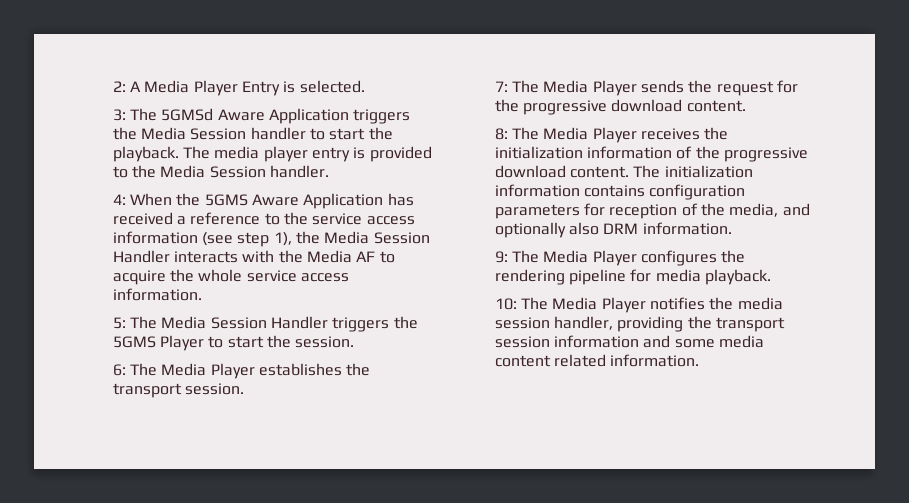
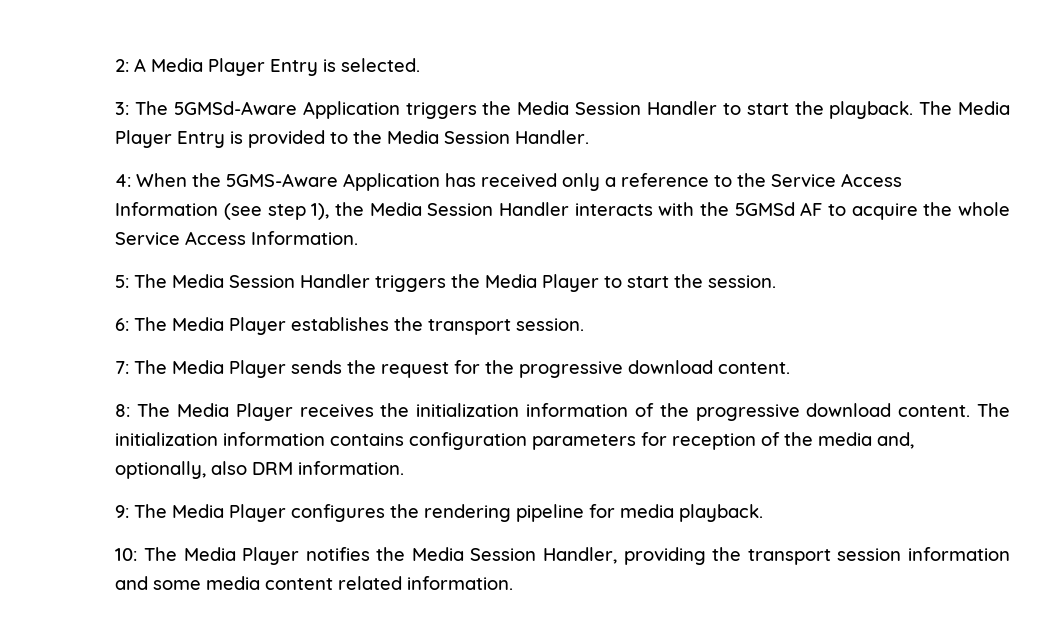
[161,108,265,121] 5GMSd Aware -> [173,101,297,115] 5GMSd-Aware
[250,127,306,140] handler -> [646,101,717,115] Handler
[214,146,351,162] media player entry -> [958,101,1011,115] [115,130,226,148] Media Player Entry
[270,165,330,178] handler. -> [515,130,590,144] Handler.
[204,194,300,206] 5GMS Aware -> [226,173,339,187] 5GMS-Aware
(173, 218) none -> [562,173,601,191] only
[312,213,415,225] [112,231,198,244] service access information -> [771,173,903,187] [115,202,219,216] Service Access Information
[307,250,353,263] Media -> [734,202,795,216] 5GMSd
[246,270,350,282] [112,288,202,301] service access information. -> [115,231,359,245] Service Access Information.
[112,336,156,348] 5GMS -> [485,274,538,288] Media
[729,203,810,217] [494,222,566,238] media, and optionally -> [818,432,915,449] [115,461,207,479] media and, optionally,
[737,297,783,310] [494,316,614,330] media session handler, -> [411,547,618,564] Media Session Handler,

